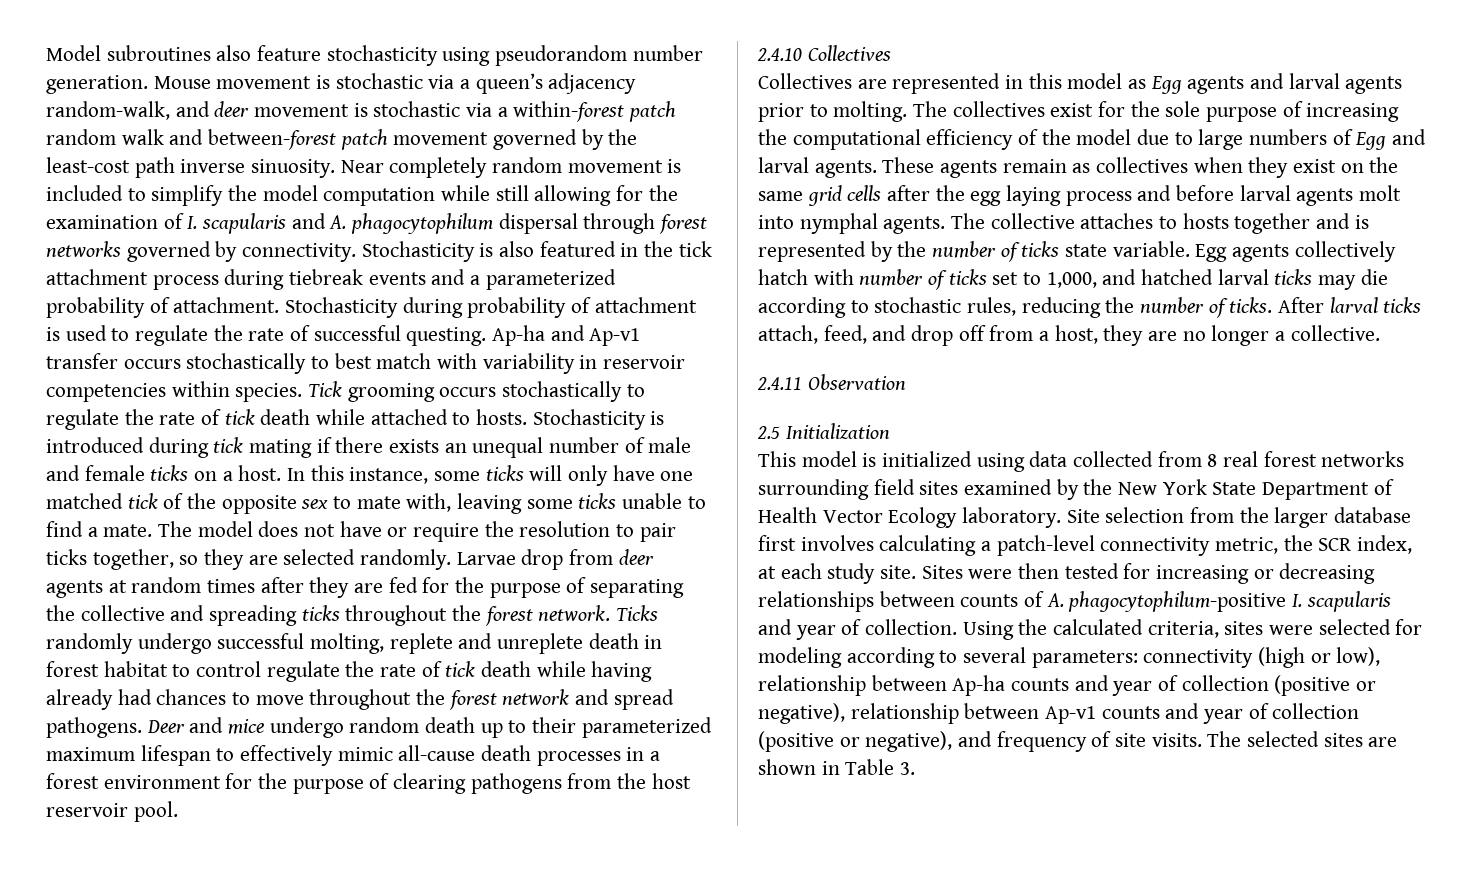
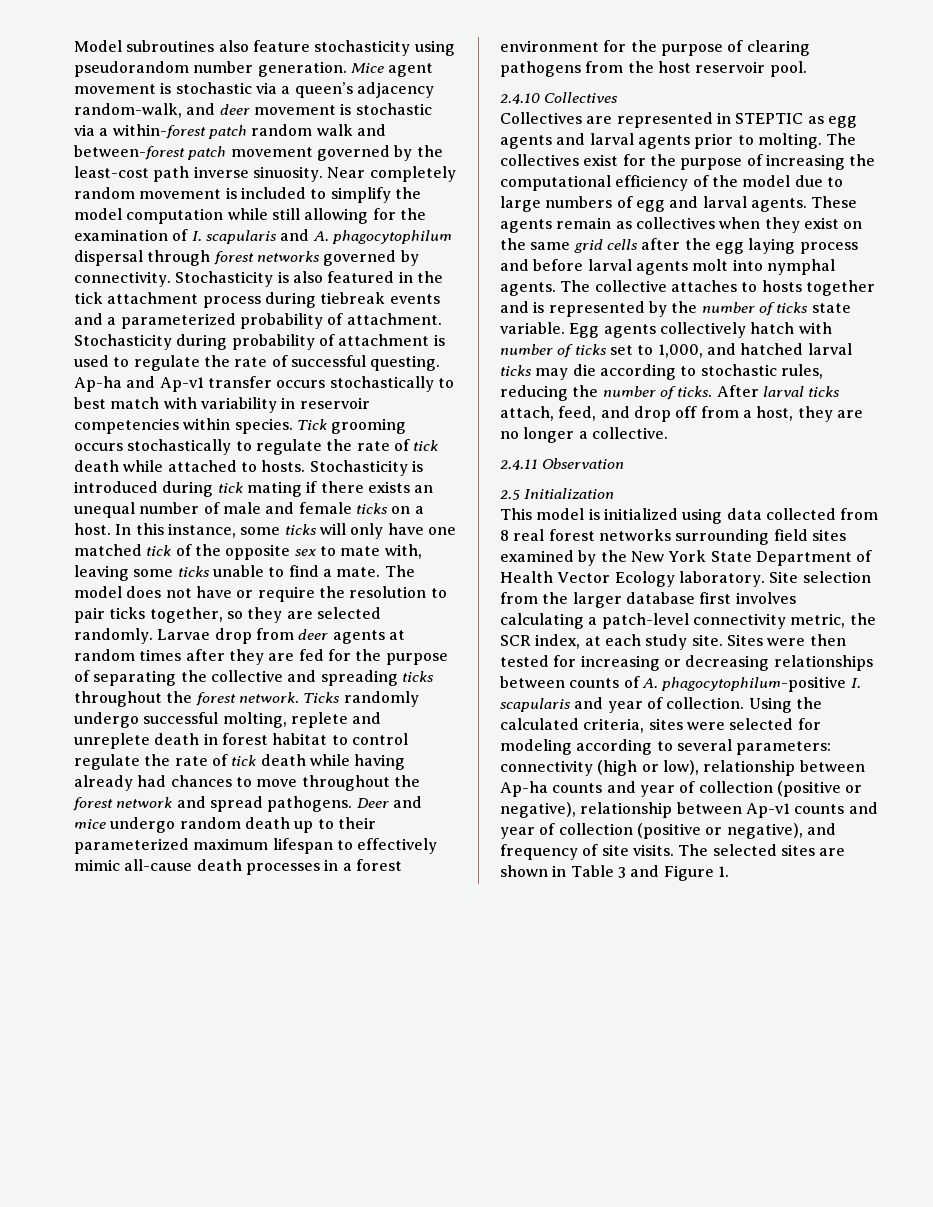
[153,76,211,89] Mouse -> [350,63,434,77] Mice agent
[1028,73,1182,94] this model as Egg -> [735,113,857,128] STEPTIC as egg
[1165,101,1201,117] sole -> (676, 160) none
[1355,132,1387,150] Egg -> [635,200,665,212] egg
[900,762,916,775] 3. -> [617,865,729,881] 3 and Figure 1.

